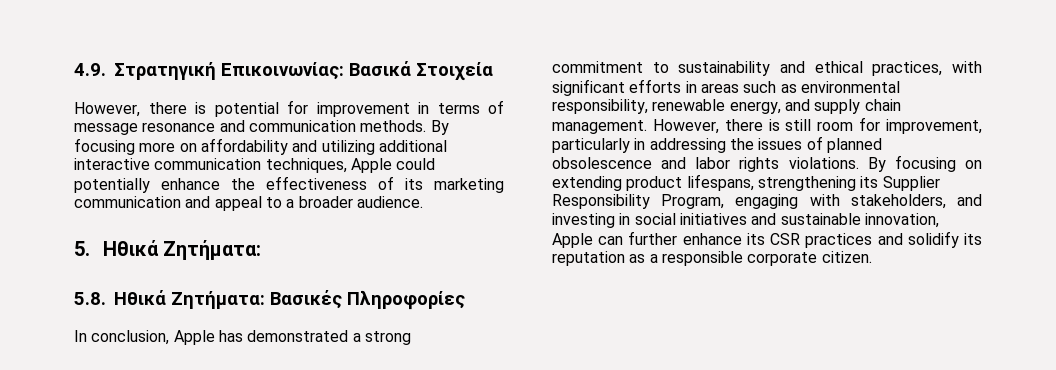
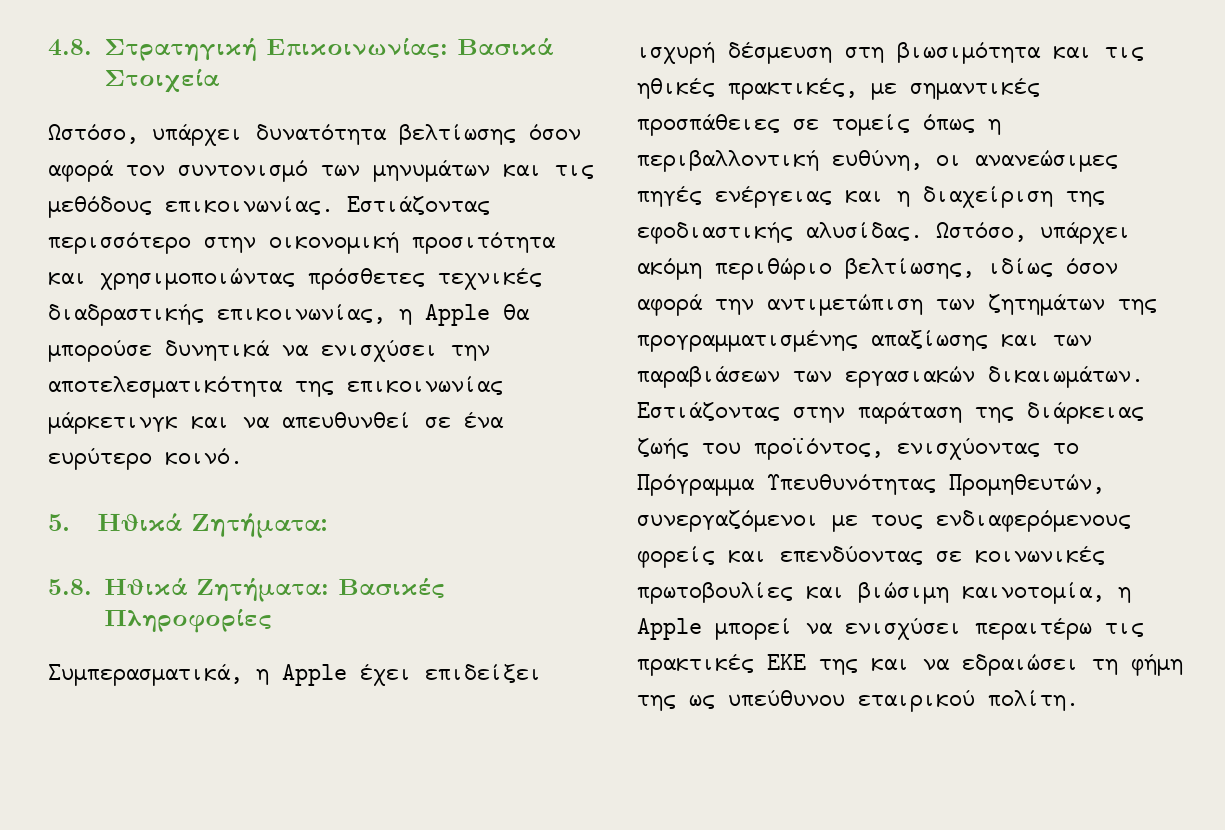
[74,63,106,76] 4.9. -> [48,39,92,56] 4.8.
[74,100,504,117] [74,120,449,135] [74,138,447,155] [74,158,436,173] [74,176,504,193] [74,196,423,211] However, there is potential for improvement in terms of message resonance and communication methods. By focusing more on affordability and utilizing additional interactive communication techniques, Apple could potentially enhance the effectiveness of its marketing communication and appeal to a broader audience. -> [48,124,581,146] [48,160,594,182] [48,196,490,218] [48,232,556,254] [48,268,542,290] [48,304,530,326] [48,340,490,362] [48,376,503,398] [48,412,504,434] [48,448,243,470] Ωστόσο, υπάρχει δυνατότητα βελτίωσης όσον αφορά τον συντονισμό των μηνυμάτων και τις μεθόδους επικοινωνίας. Εστιάζοντας περισσότερο στην οικονομική προσιτότητα και χρησιμοποιώντας πρόσθετες τεχνικές διαδραστικής επικοινωνίας, η Apple θα μπορούσε δυνητικά να ενισχύσει την αποτελεσματικότητα της επικοινωνίας μάρκετινγκ και να απευθυνθεί σε ένα ευρύτερο κοινό.
[74,330,411,345] [552,61,982,76] [552,79,900,96] [552,99,901,114] [552,117,982,134] [552,136,882,153] [552,155,982,172] [552,174,940,191] [552,194,982,209] [552,213,939,228] [552,231,982,248] [552,251,872,266] In conclusion, Apple has demonstrated a strong commitment to sustainability and ethical practices, with significant efforts in areas such as environmental responsibility, renewable energy, and supply chain management. However, there is still room for improvement, particularly in addressing the issues of planned obsolescence and labor rights violations. By focusing on extending product lifespans, strengthening its Supplier Responsibility Program, engaging with stakeholders, and investing in social initiatives and sustainable innovation, Apple can further enhance its CSR practices and solidify its reputation as a responsible corporate citizen. -> [48,664,542,686] [637,42,1144,64] [637,78,1040,100] [637,114,1001,136] [637,150,1118,172] [637,186,1105,208] [637,222,1131,244] [637,258,1118,280] [637,294,1157,316] [637,330,1092,352] [637,366,1144,388] [637,402,1144,424] [637,438,1079,460] [637,474,1105,496] [637,510,1131,532] [637,546,1105,568] [637,582,1131,604] [637,618,1144,640] [637,654,1183,676] [637,690,1079,712] Συμπερασματικά, η Apple έχει επιδείξει ισχυρή δέσμευση στη βιωσιμότητα και τις ηθικές πρακτικές, με σημαντικές προσπάθειες σε τομείς όπως η περιβαλλοντική ευθύνη, οι ανανεώσιμες πηγές ενέργειας και η διαχείριση της εφοδιαστικής αλυσίδας. Ωστόσο, υπάρχει ακόμη περιθώριο βελτίωσης, ιδίως όσον αφορά την αντιμετώπιση των ζητημάτων της προγραμματισμένης απαξίωσης και των παραβιάσεων των εργασιακών δικαιωμάτων. Εστιάζοντας στην παράταση της διάρκειας ζωής του προϊόντος, ενισχύοντας το Πρόγραμμα Υπευθυνότητας Προμηθευτών, συνεργαζόμενοι με τους ενδιαφερόμενους φορείς και επενδύοντας σε κοινωνικές πρωτοβουλίες και βιώσιμη καινοτομία, η Apple μπορεί να ενισχύσει περαιτέρω τις πρακτικές ΕΚΕ της και να εδραιώσει τη φήμη της ως υπεύθυνου εταιρικού πολίτη.

